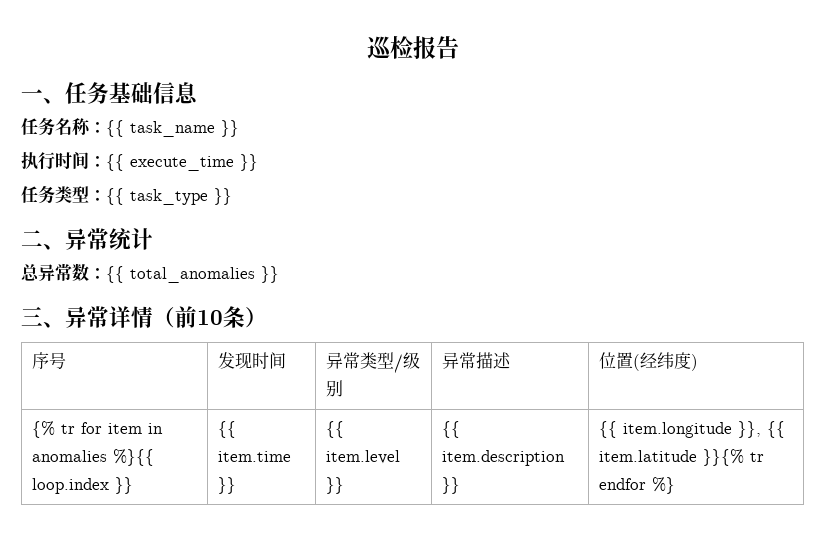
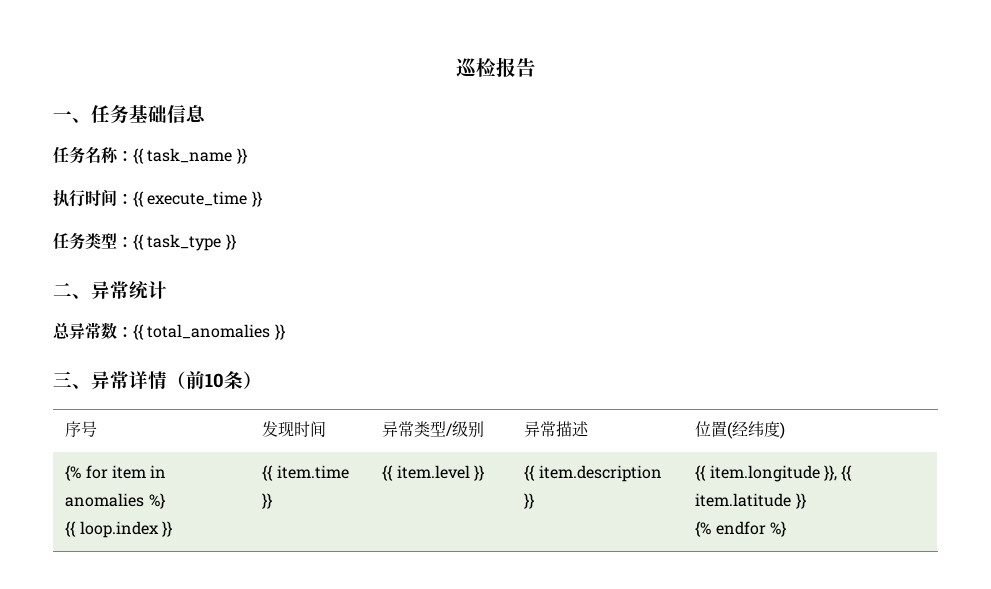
[61,424,76,434] tr -> (82, 473) none
[113,449,155,466] %}{{ -> [148,493,165,509] [65,521,77,537] %} // {{
[703,449,765,466] }}{% tr -> [795,493,806,509] [695,521,712,537] }} // {%

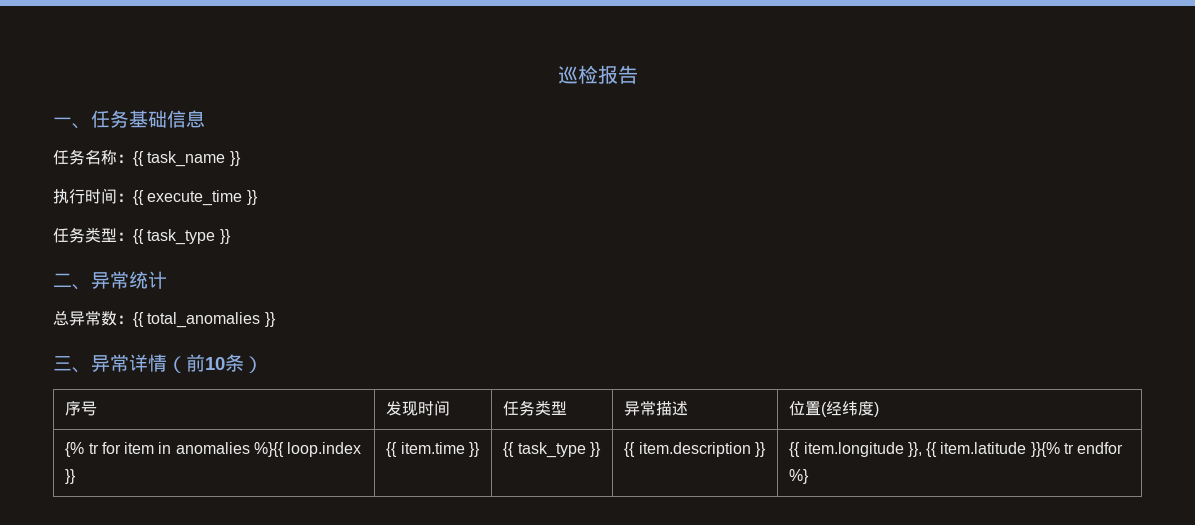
[382,421,485,437] 异常类型/级别 -> [503,400,568,416] 任务类型
(82, 473) none -> [88,443,99,454] tr
[148,493,165,509] [65,521,77,537] %} // {{ -> [254,442,285,457] %}{{
[396,465,470,479] item.level -> [517,442,586,458] task_type
[795,493,806,509] [695,521,712,537] }} // {% -> [1030,442,1075,457] }}{% tr

